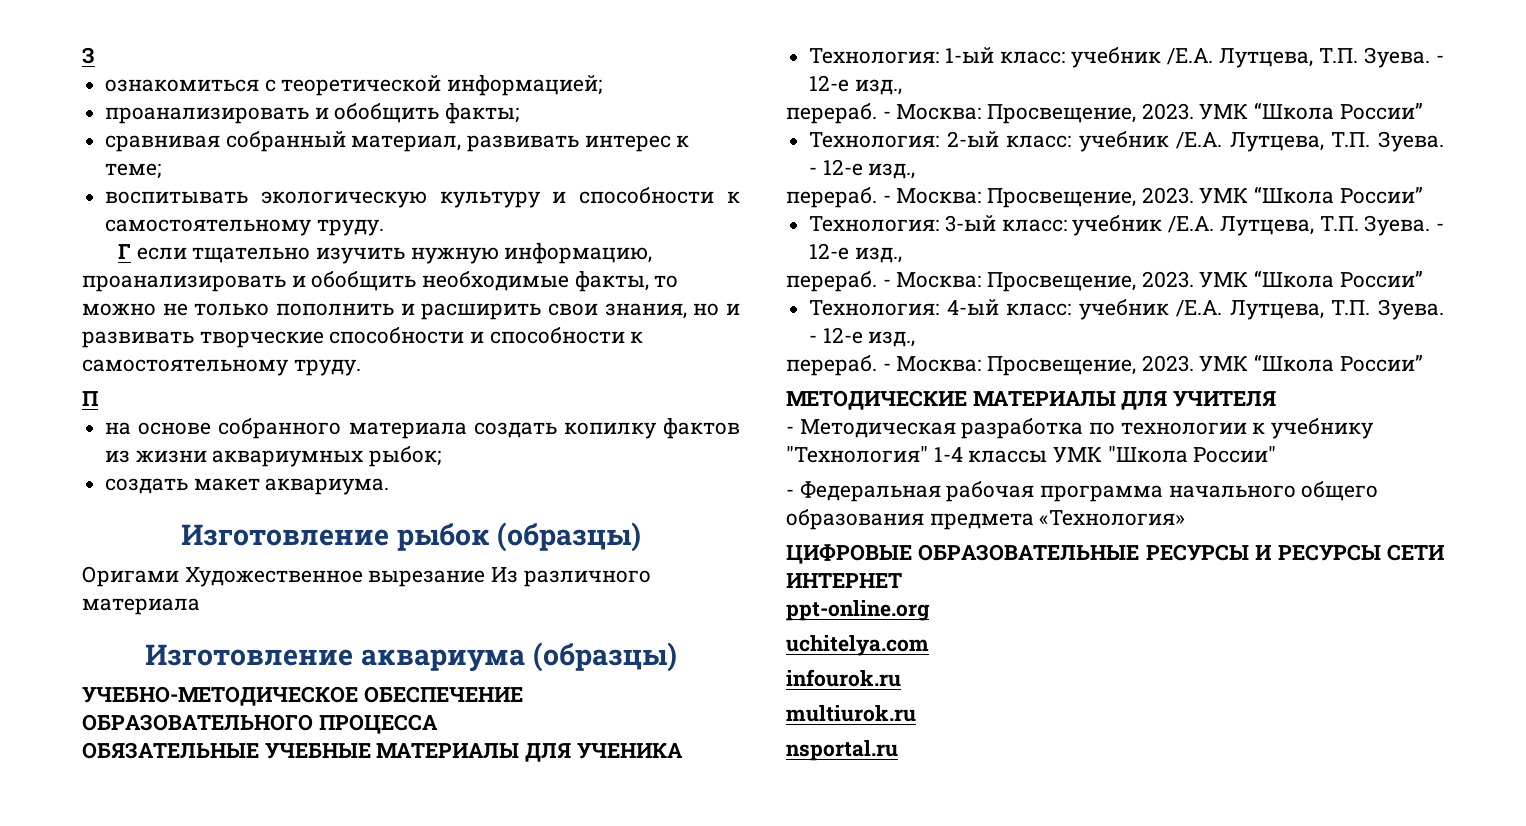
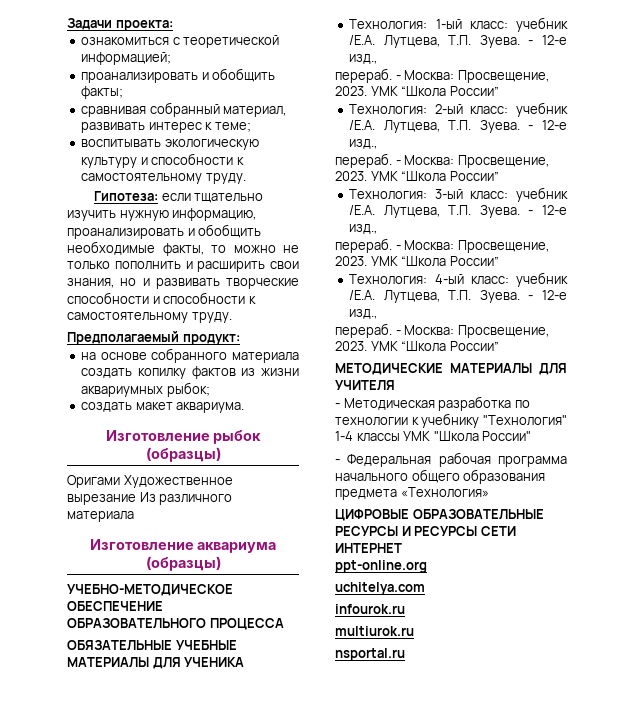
[82,47,95,64] З -> [67,18,173,31] Задачи проекта:
[118,244,132,259] Г -> [94,191,159,201] Гипотеза:
[82,391,98,406] П -> [67,331,240,345] Предполагаемый продукт:

